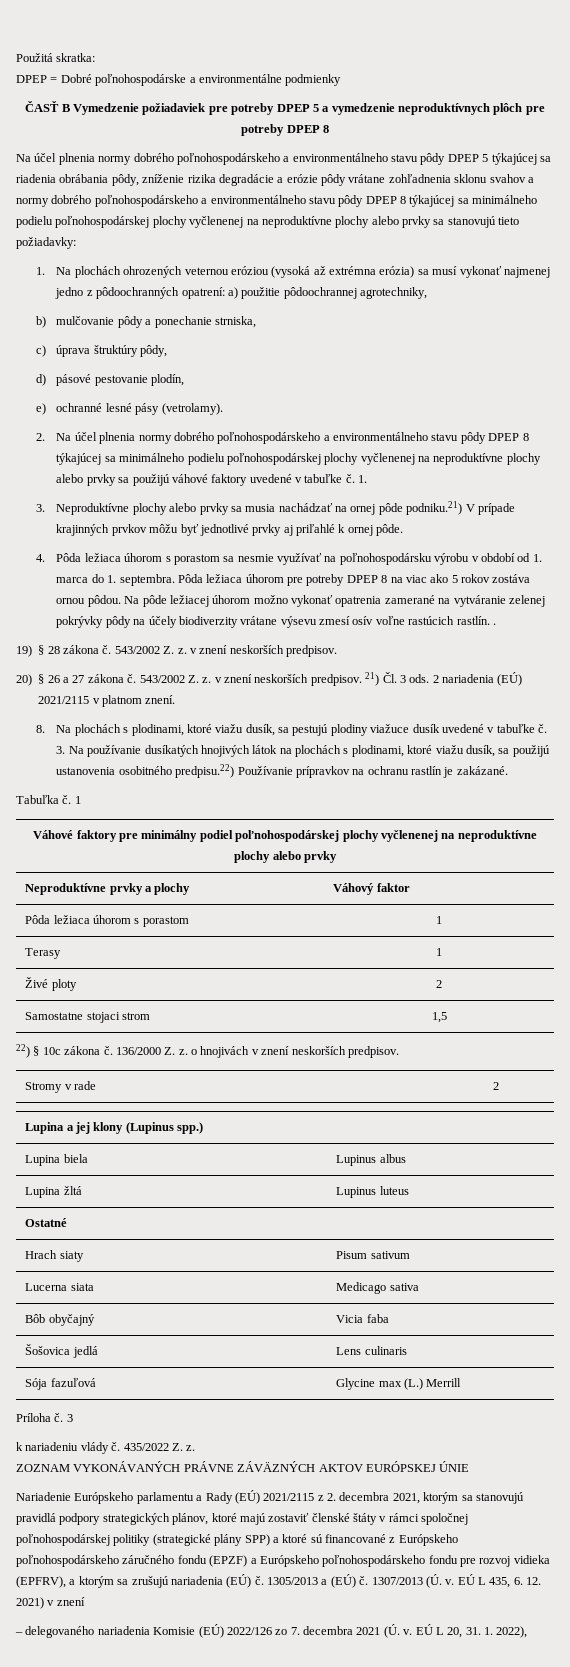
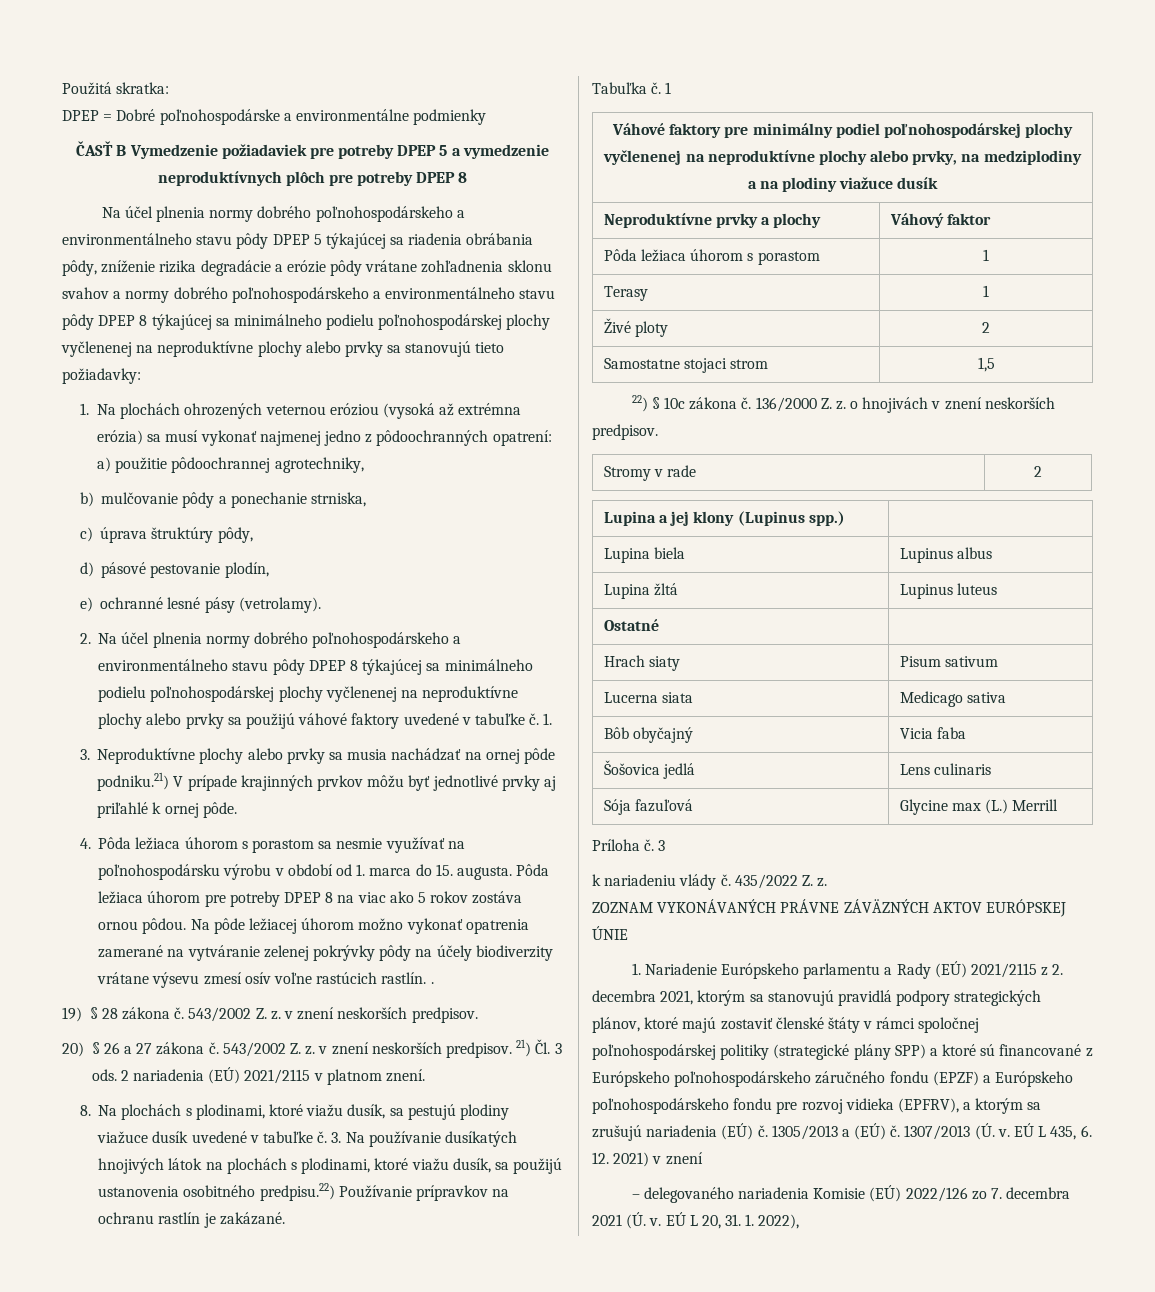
[107,574,175,586] 1. septembra. -> [435,864,512,880] 15. augusta.
[303,851,337,863] prvky -> [912,150,1082,165] [747,177,939,192] prvky, na medziplodiny a na plodiny viažuce dusík
(470, 1466) none -> [631,963,641,975] 1.

